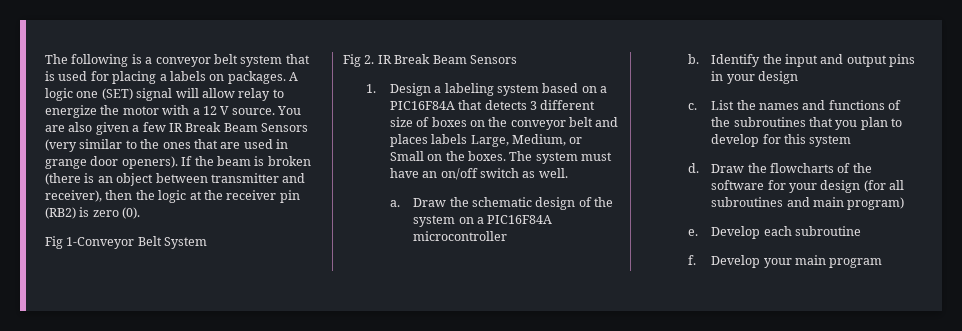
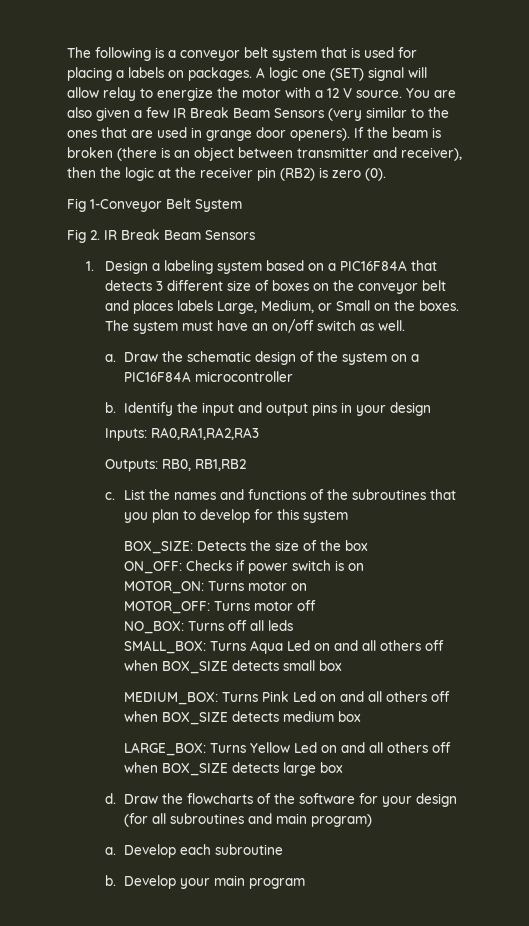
(798, 77) none -> [105,427,260,441] [105,459,247,472] // Inputs: RA0,RA1,RA2,RA3 // Outputs: RB0, RB1,RB2
(852, 141) none -> [124,540,369,554] [124,560,365,574] [124,581,308,594] [124,600,317,614] [124,620,294,634] [124,640,445,654] [124,660,343,674] [124,691,451,705] [124,711,362,725] [124,742,452,756] [124,762,344,776] // BOX_SIZE: Detects the size of the box // ON_OFF: Checks if power switch is on // MOTOR_ON: Turns motor on // MOTOR_OFF: Turns motor off // NO_BOX: Turns off all leds // SMALL_BOX: Turns Aqua Led on and all others off when BOX_SIZE detects small box // MEDIUM_BOX: Turns Pink Led on and all others off when BOX_SIZE detects medium box // LARGE_BOX: Turns Yellow Led on and all others off when BOX_SIZE detects large box
[687,229,698,236] e. -> [105,847,117,855] a.
[687,255,696,265] f. -> [105,875,117,886] b.

